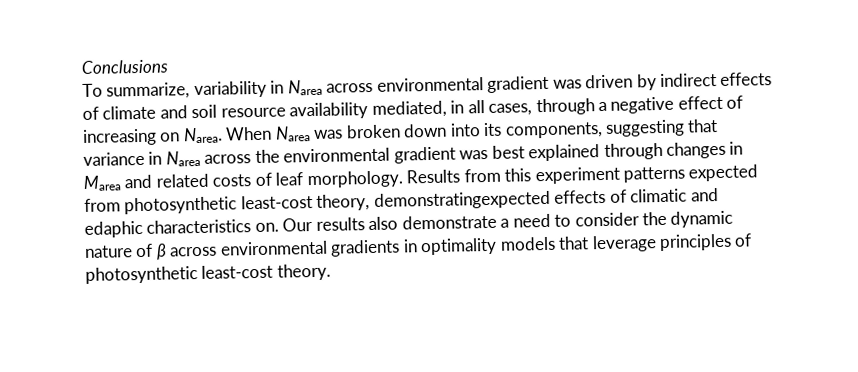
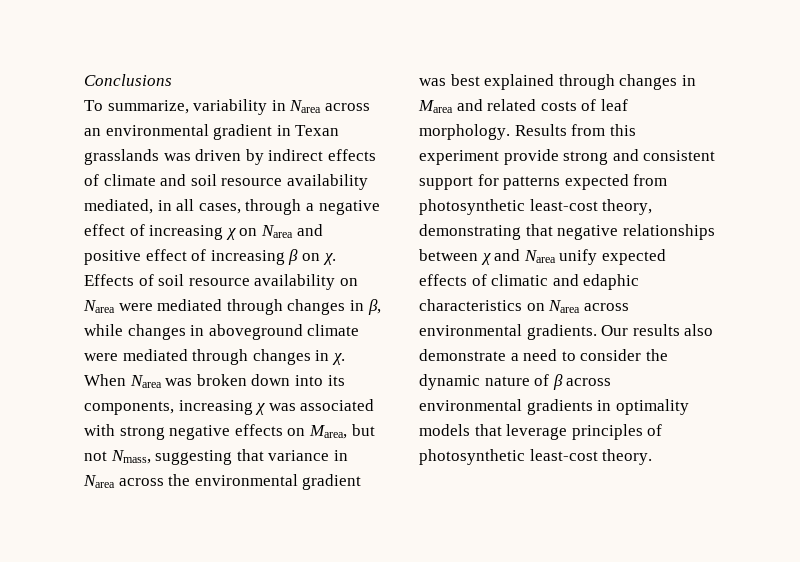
[376,75,550,93] environmental gradient -> [84,124,340,140] [84,149,159,165] an environmental gradient in Texan grasslands
[160,127,223,144] on Narea. -> [225,224,323,240] [84,249,336,265] [84,274,358,290] [83,299,381,315] [84,324,360,340] [84,349,345,365] χ on Narea and positive effect of increasing β on χ. Effects of soil resource availability on Narea were mediated through changes in β, while changes in aboveground climate were mediated through changes in χ.
(603, 130) none -> [178,399,375,415] [84,424,375,440] [84,450,151,464] increasing χ was associated with strong negative effects on Marea, but not Nmass,
(620, 175) none -> [503,149,716,165] [419,174,499,190] provide strong and consistent support for
[373,190,551,210] demonstratingexpected -> [419,224,715,240] [419,249,666,265] demonstrating that negative relationships between χ and Narea unify expected
[254,222,279,233] on. -> [526,300,629,313] [419,324,597,340] on Narea across environmental gradients.

